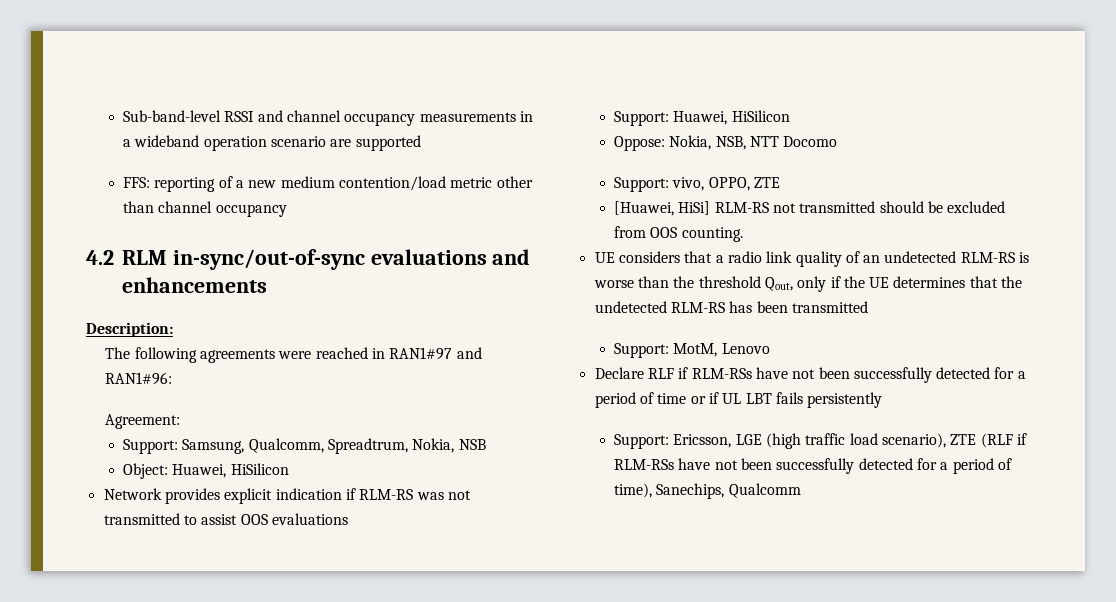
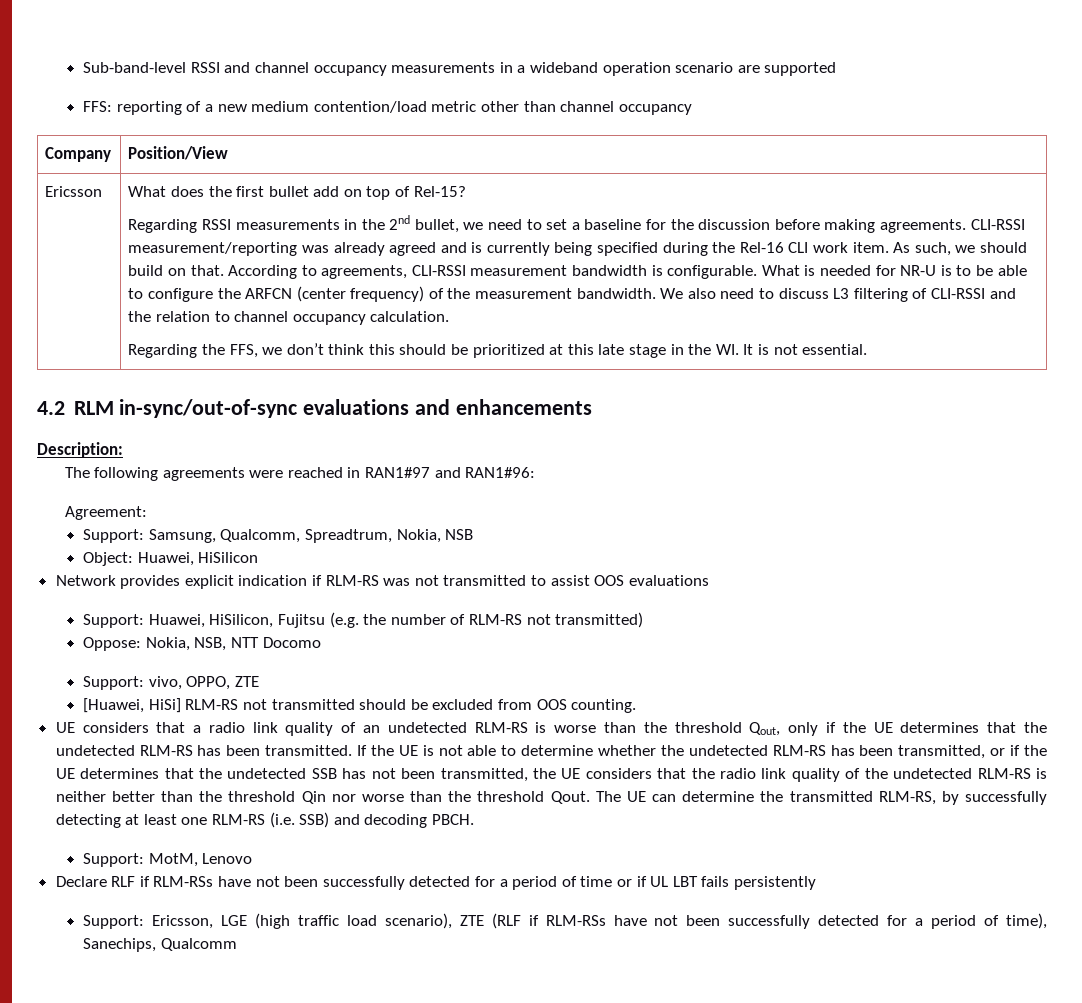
(287, 210) none -> [45,147,112,162] [128,146,229,160] [45,186,103,197] [128,186,466,200] [128,215,1025,233] [128,242,1027,256] [128,265,1027,279] [128,286,1016,302] [128,311,450,325] [128,343,868,358] // Company | Position/View // Ericsson | What does the first bullet add on top of Rel-15? // Regarding RSSI measurements in the 2nd bullet, we need to set a baseline for the discussion before making agreements. CLI-RSSI measurement/reporting was already agreed and is currently being specified during the Rel-16 CLI work item. As such, we should build on that. According to agreements, CLI-RSSI measurement bandwidth is configurable. What is needed for NR-U is to be able to configure the ARFCN (center frequency) of the measurement bandwidth. We also need to discuss L3 filtering of CLI-RSSI and the relation to channel occupancy calculation. // Regarding the FFS, we don’t think this should be prioritized at this late stage in the WI. It is not essential.
[731,110,790,122] HiSilicon -> [209,612,644,628] HiSilicon, Fujitsu (e.g. the number of RLM-RS not transmitted)
[791,301,868,313] transmitted -> [265,745,1047,759] [55,768,1047,782] [55,791,1047,805] [55,812,475,828] transmitted. If the UE is not able to determine whether the undetected RLM-RS has been transmitted, or if the UE determines that the undetected SSB has not been transmitted, the UE considers that the radio link quality of the undetected RLM-RS is neither better than the threshold Qin nor worse than the threshold Qout. The UE can determine the transmitted RLM-RS, by successfully detecting at least one RLM-RS (i.e. SSB) and decoding PBCH.

